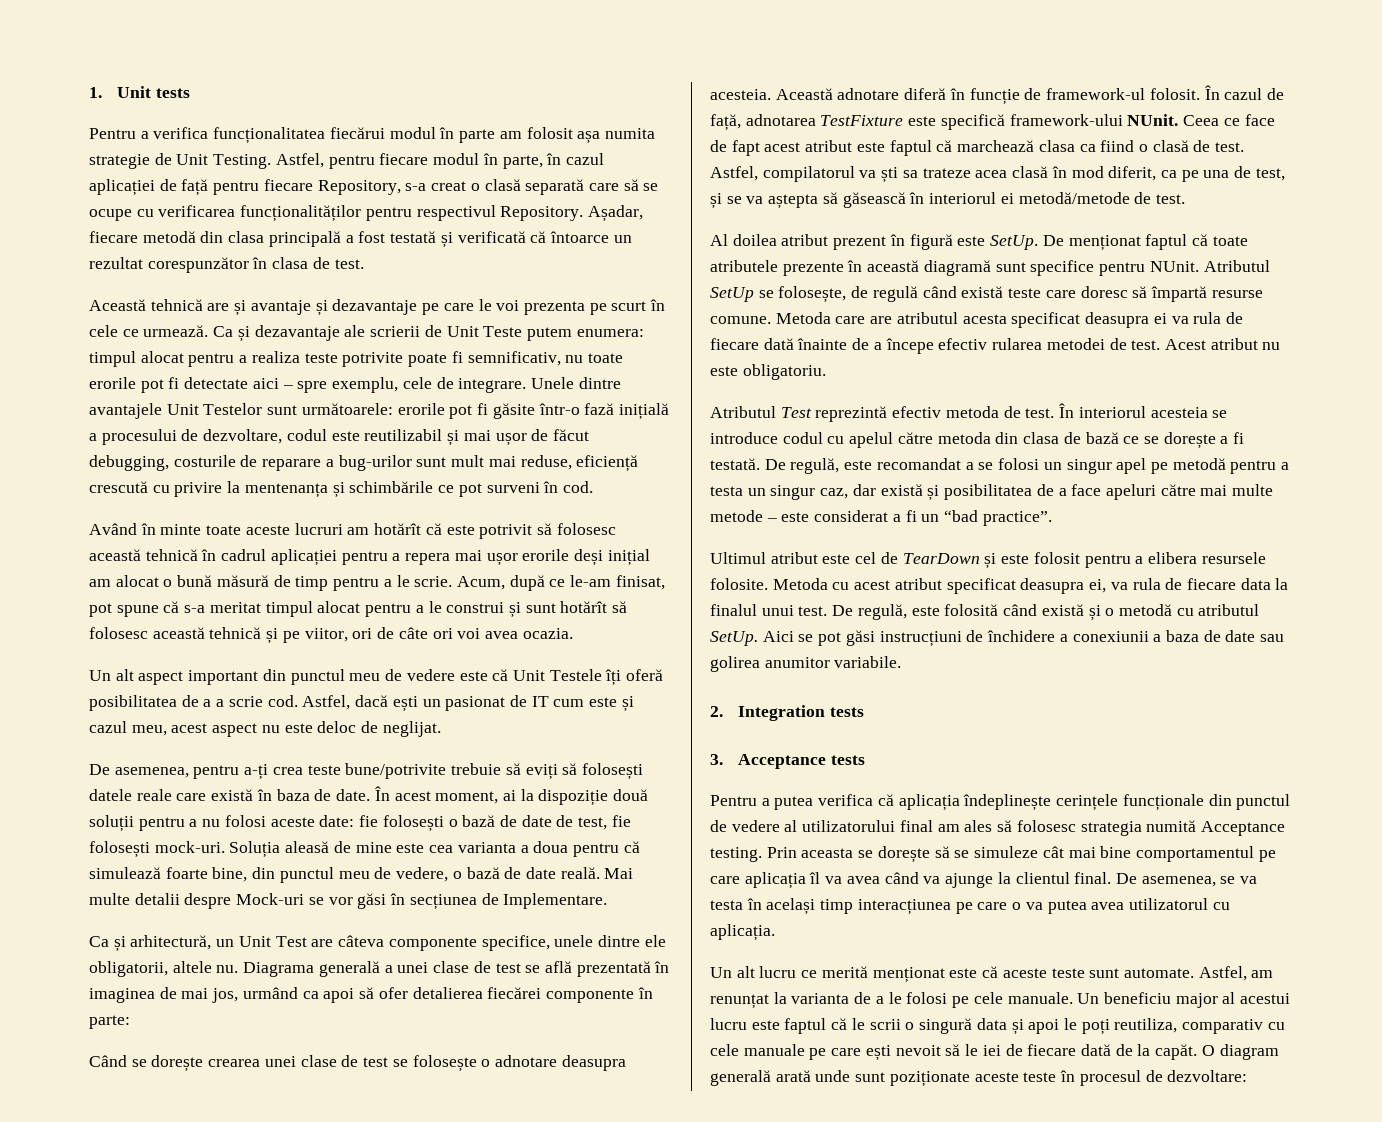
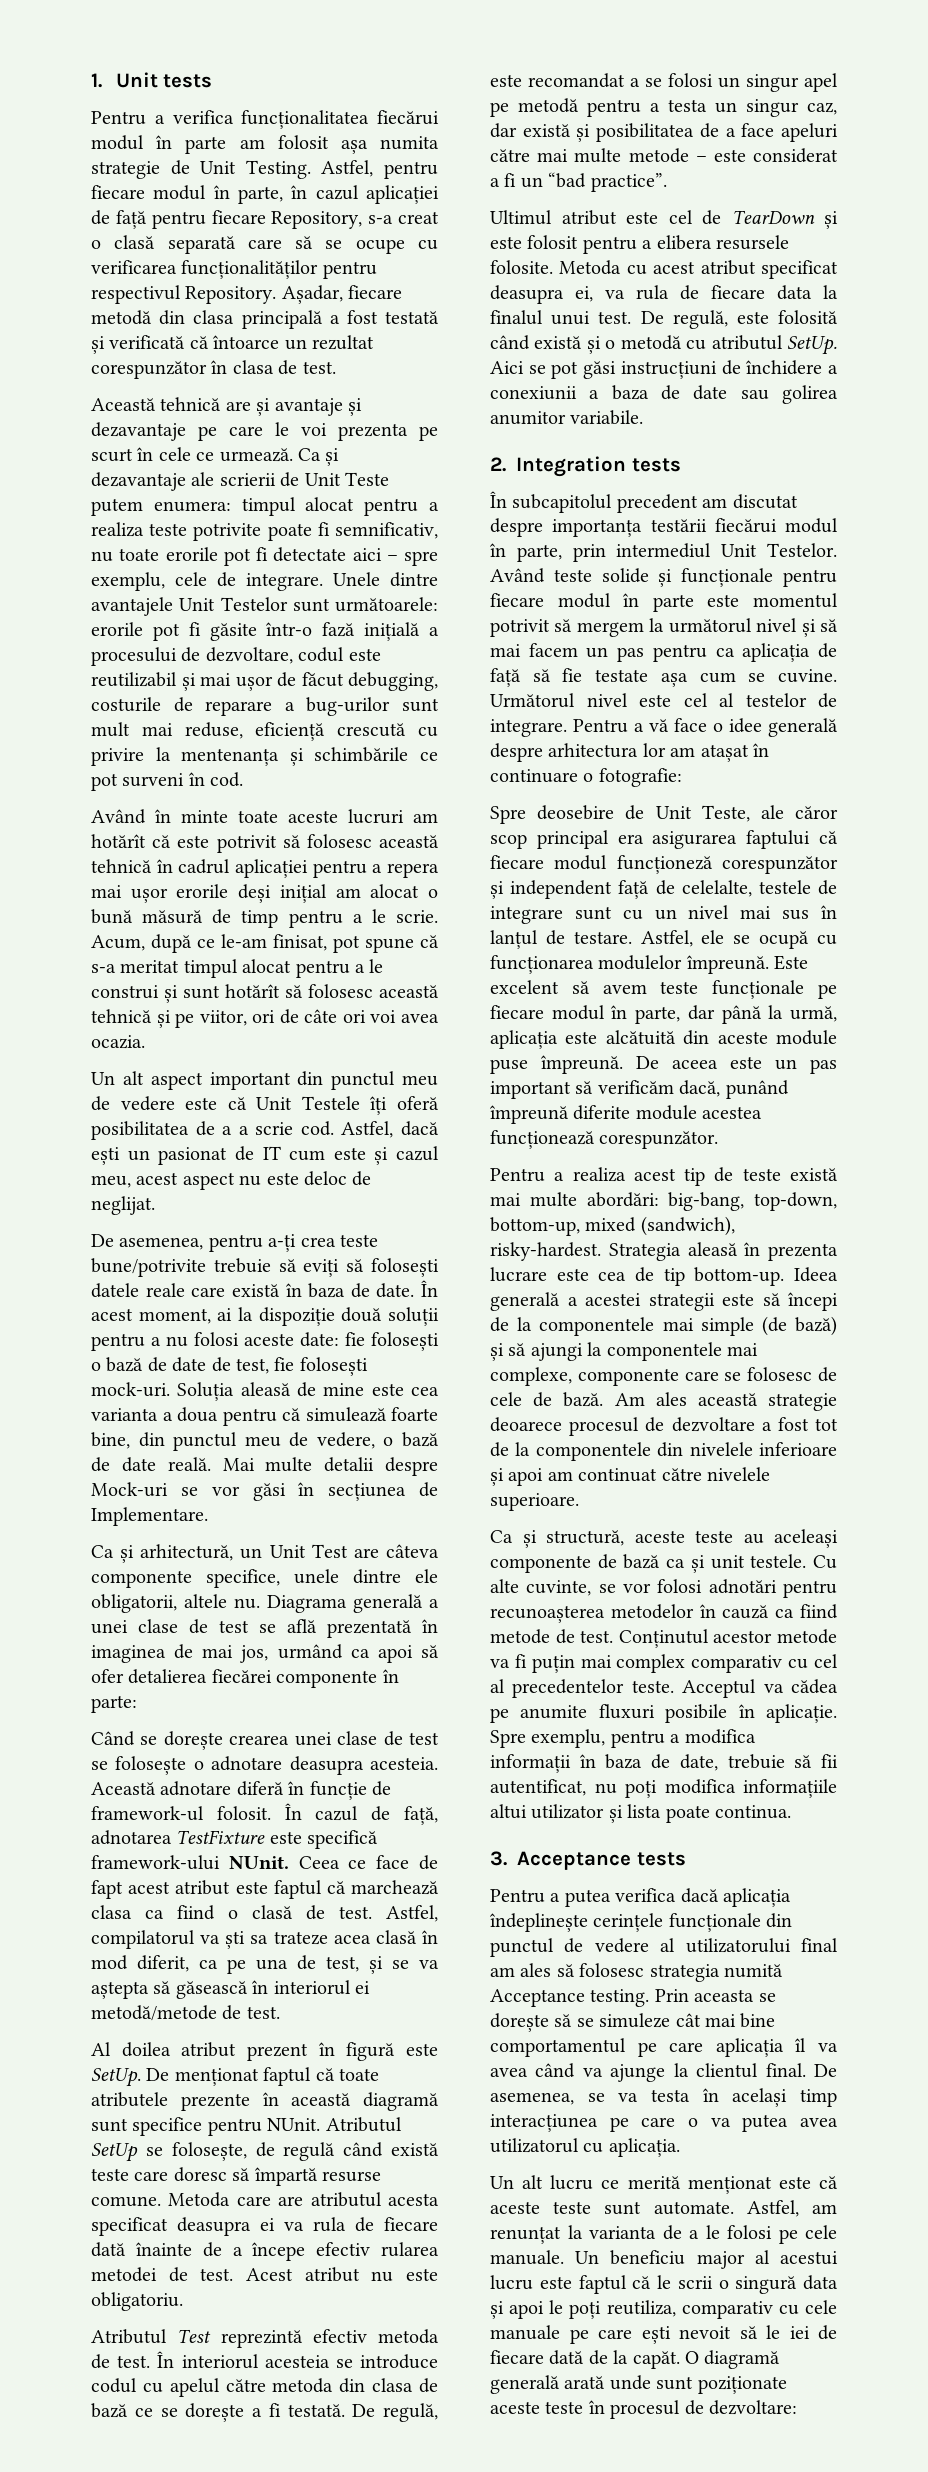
(865, 712) none -> [490,491,798,513] [490,518,838,537] [489,543,837,562] [490,568,837,587] [490,593,838,612] [490,618,838,637] [490,643,837,662] [490,668,837,687] [490,693,837,708] [490,718,838,737] [490,743,769,762] [490,768,682,787] [490,805,838,824] [490,830,838,849] [490,855,838,874] [490,880,837,899] [490,905,837,924] [490,930,837,949] [490,955,809,974] [490,980,837,999] [490,1005,837,1024] [490,1030,837,1049] [490,1055,837,1074] [490,1080,789,1099] [489,1105,763,1124] [490,1130,719,1149] [490,1167,838,1186] [490,1192,837,1211] [490,1216,735,1236] [490,1242,838,1261] [490,1267,838,1286] [490,1292,838,1311] [490,1316,837,1336] [490,1342,758,1361] [490,1367,837,1386] [490,1392,837,1411] [490,1417,838,1436] [490,1442,837,1461] [490,1467,770,1486] [490,1493,579,1511] [490,1529,838,1548] [490,1554,837,1573] [490,1579,837,1598] [490,1604,838,1623] [490,1629,837,1648] [490,1654,838,1673] [490,1679,838,1698] [490,1704,837,1723] [490,1729,756,1748] [490,1754,838,1773] [490,1779,837,1798] [490,1804,791,1823] // În subcapitolul precedent am discutat despre importanța testării fiecărui modul în parte, prin intermediul Unit Testelor. Având teste solide și funcționale pentru fiecare modul în parte este momentul potrivit să mergem la următorul nivel și să mai facem un pas pentru ca aplicația de față să fie testate așa cum se cuvine. Următorul nivel este cel al testelor de integrare. Pentru a vă face o idee generală despre arhitectura lor am atașat în continuare o fotografie: // Spre deosebire de Unit Teste, ale căror scop principal era asigurarea faptului că fiecare modul funcționeză corespunzător și independent față de celelalte, testele de integrare sunt cu un nivel mai sus în lanțul de testare. Astfel, ele se ocupă cu funcționarea modulelor împreună. Este excelent să avem teste funcționale pe fiecare modul în parte, dar până la urmă, aplicația este alcătuită din aceste module puse împreună. De aceea este un pas important să verificăm dacă, punând împreună diferite module acestea funcționează corespunzător. // Pentru a realiza acest tip de teste există mai multe abordări: big-bang, top-down, bottom-up, mixed (sandwich), risky-hardest. Strategia aleasă în prezenta lucrare este cea de tip bottom-up. Ideea generală a acestei strategii este să începi de la componentele mai simple (de bază) și să ajungi la componentele mai complexe, componente care se folosesc de cele de bază. Am ales această strategie deoarece procesul de dezvoltare a fost tot de la componentele din nivelele inferioare și apoi am continuat către nivelele superioare. // Ca și structură, aceste teste au aceleași componente de bază ca și unit testele. Cu alte cuvinte, se vor folosi adnotări pentru recunoașterea metodelor în cauză ca fiind metode de test. Conținutul acestor metode va fi puțin mai complex comparativ cu cel al precedentelor teste. Acceptul va cădea pe anumite fluxuri posibile în aplicație. Spre exemplu, pentru a modifica informații în baza de date, trebuie să fii autentificat, nu poți modifica informațiile altui utilizator și lista poate continua.
[877,794,894,806] că -> [680,1888,719,1903] dacă
[1219,1044,1279,1060] diagram -> [704,2350,781,2369] diagramă

